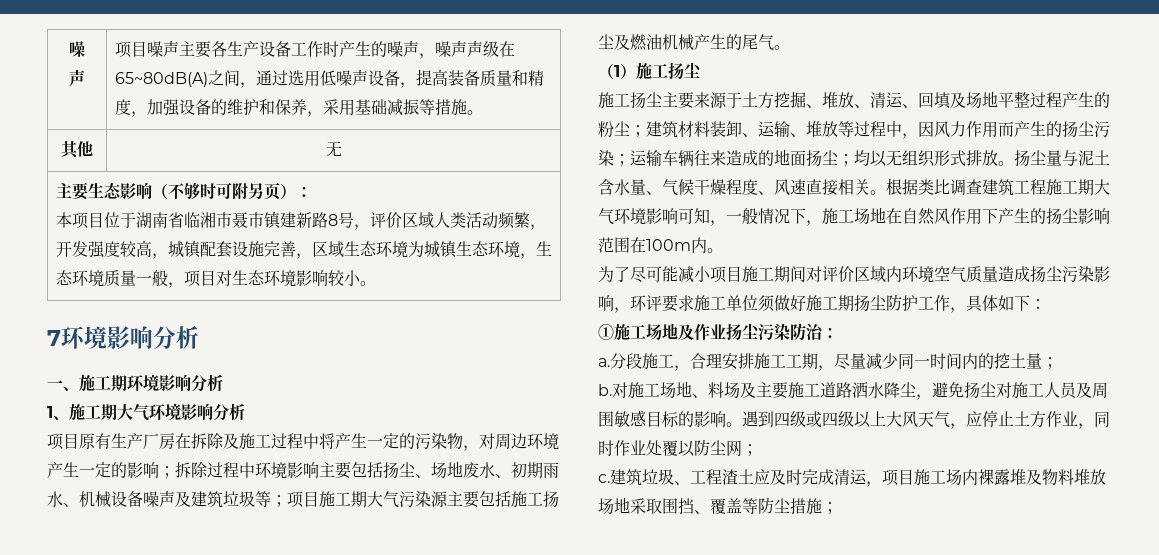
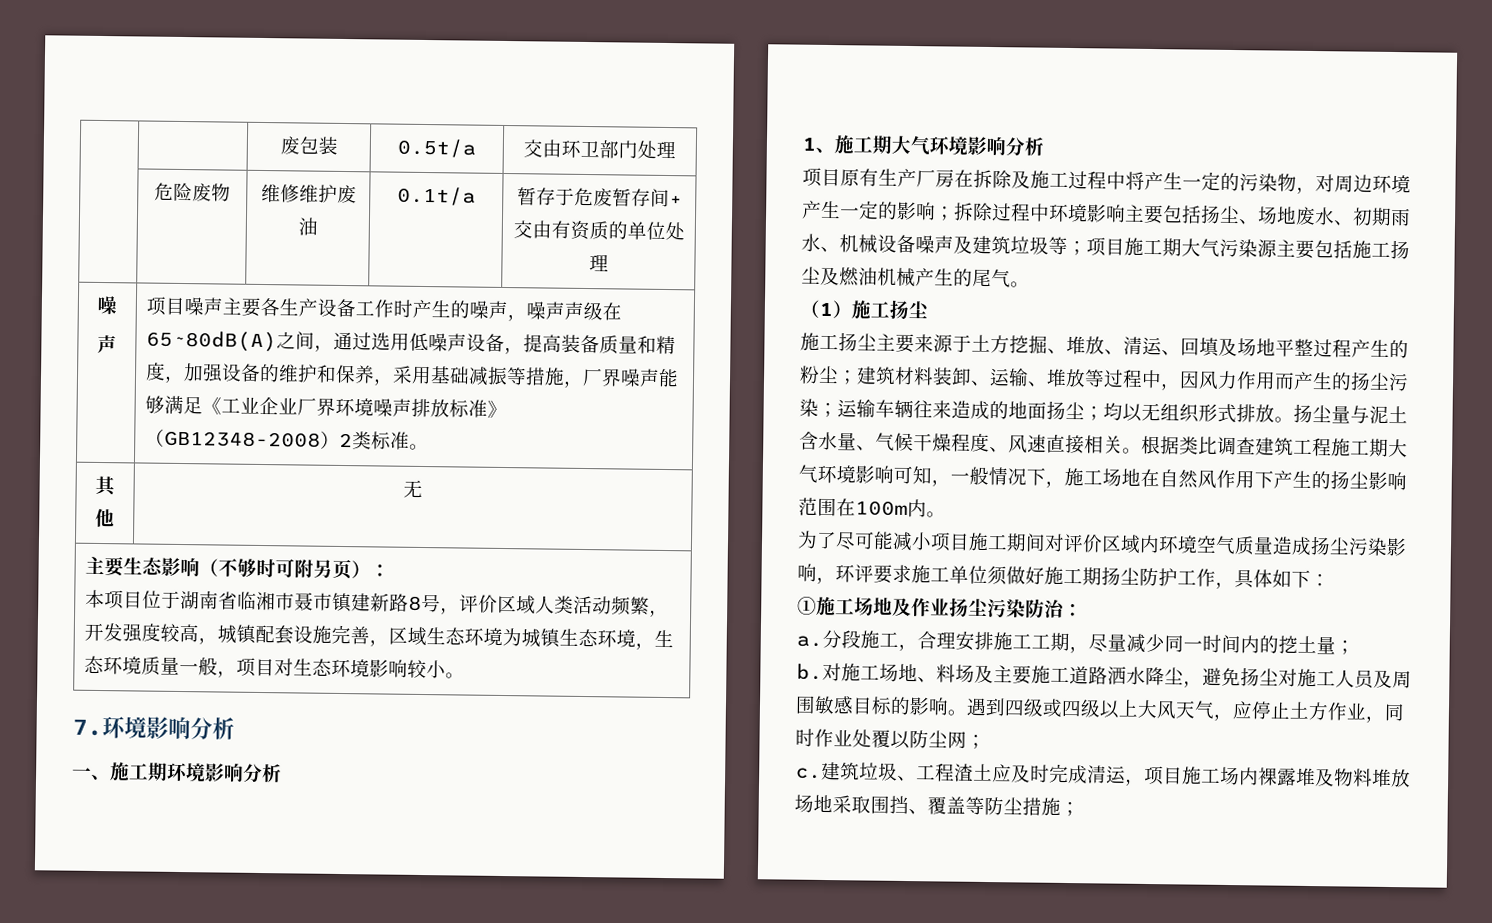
(69, 49) none -> [279,136,338,155] [397,138,476,158] [523,139,676,159] [154,182,231,202] [260,183,357,204] [297,217,318,236] [397,186,476,206] [516,187,683,208] [512,220,685,241] [588,254,609,272] | | 废包装 | 0.5t/a | 交由环卫部门处理 // | 危险废物 | 维修维护废油 | 0.1t/a | 暂存于危废暂存间+交由有资质的单位处理 //
(467, 107) none -> [562,367,679,388] [144,395,507,419] [144,428,410,450] ，厂界噪声能够满足《工业企业厂界环境噪声排放标准》（GB12348-2008）2类标准
[47,330,61,346] 7 -> [72,718,103,737] 7.

